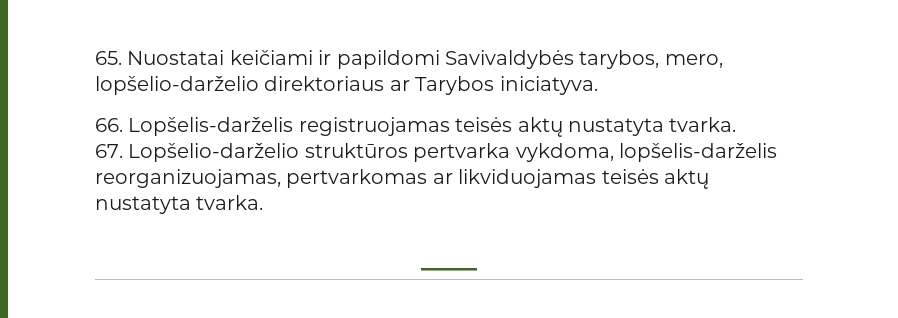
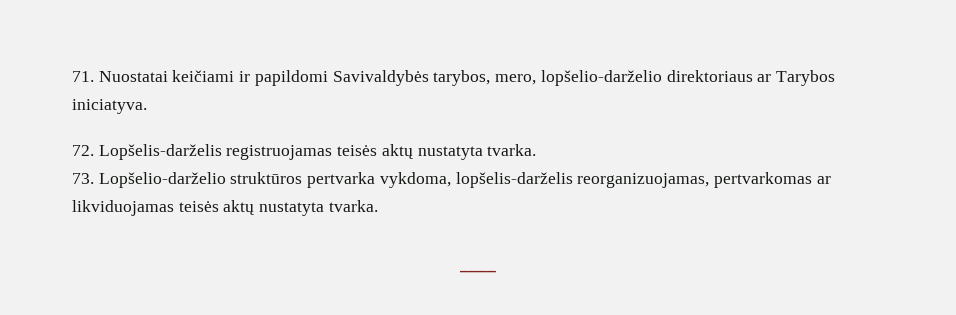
[95,51,122,65] 65. -> [72,71,94,82] 71.
[95,118,123,132] 66. -> [72,145,94,156] 72.
[95,144,123,158] 67. -> [72,173,94,184] 73.

